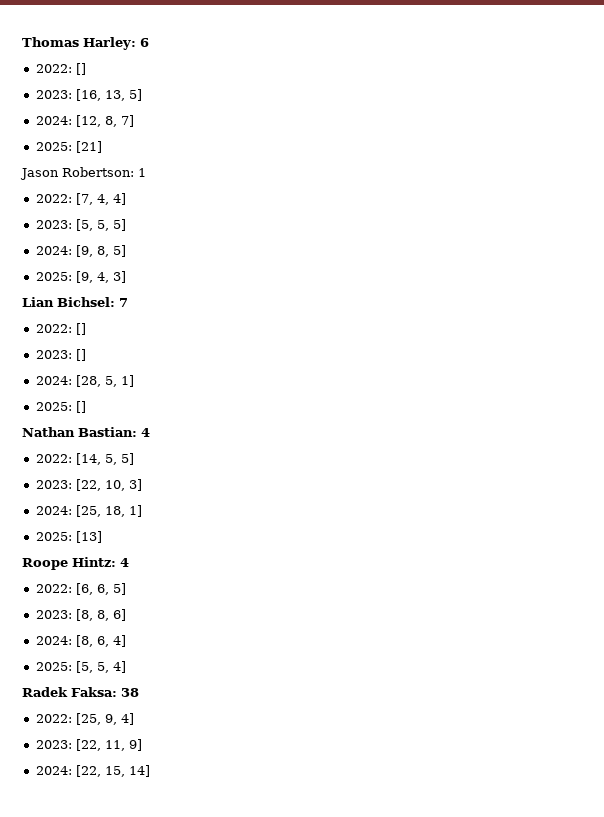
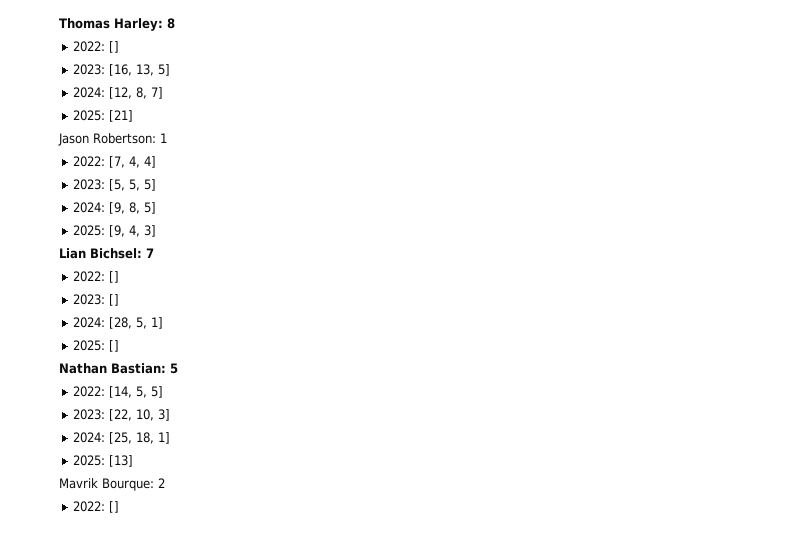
[140,38,149,47] 6 -> [167,18,175,29] 8
[141,428,150,437] 4 -> [170,363,178,374] 5
[22,557,129,570] [35,583,126,595] [35,609,126,621] [35,635,126,647] [35,661,126,673] [22,687,139,697] [35,713,134,725] [35,739,142,751] [35,765,150,777] Roope Hintz: 4 // 2022: [6, 6, 5] // 2023: [8, 8, 6] // 2024: [8, 6, 4] // 2025: [5, 5, 4] // Radek Faksa: 38 // 2022: [25, 9, 4] // 2023: [22, 11, 9] // 2024: [22, 15, 14] -> [59,478,165,491] [72,501,119,513] Mavrik Bourque: 2 // 2022: []

